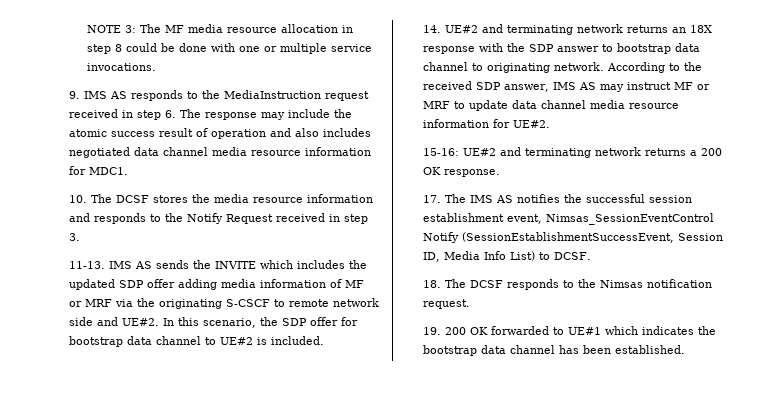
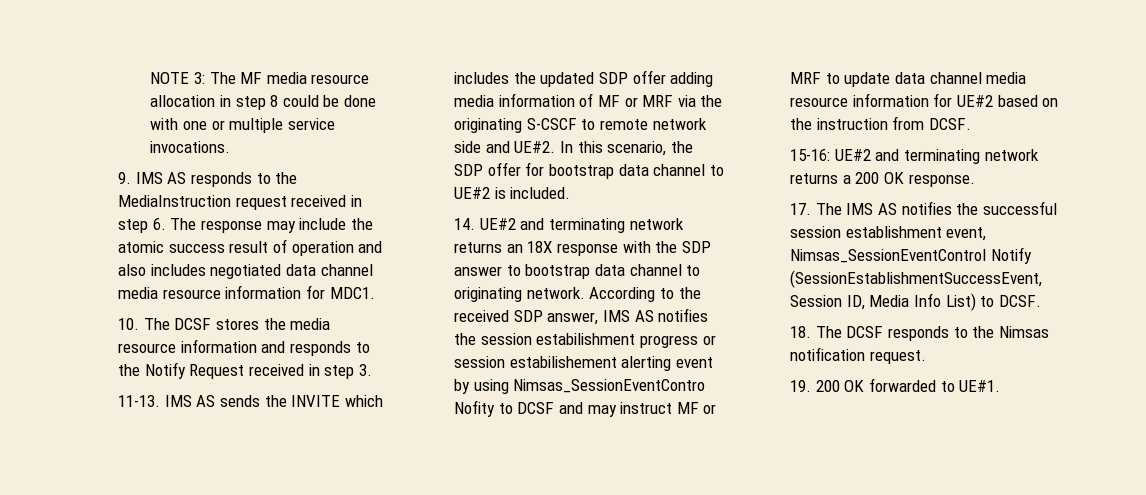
(596, 86) none -> [658,308,709,322] [454,333,716,348] [454,356,713,371] [454,379,706,394] [454,400,583,417] notifies the session estabilishment progress or session estabilishement alerting event by using Nimsas_SessionEventContro Nofity to DCSF and
[512,120,550,128] UE#2. -> [956,95,1059,107] [790,116,971,130] UE#2 based on the instruction from DCSF.
[567,326,716,335] [422,345,685,356] UE#1 which indicates the bootstrap data channel has been established. -> [959,380,1001,392] UE#1.

